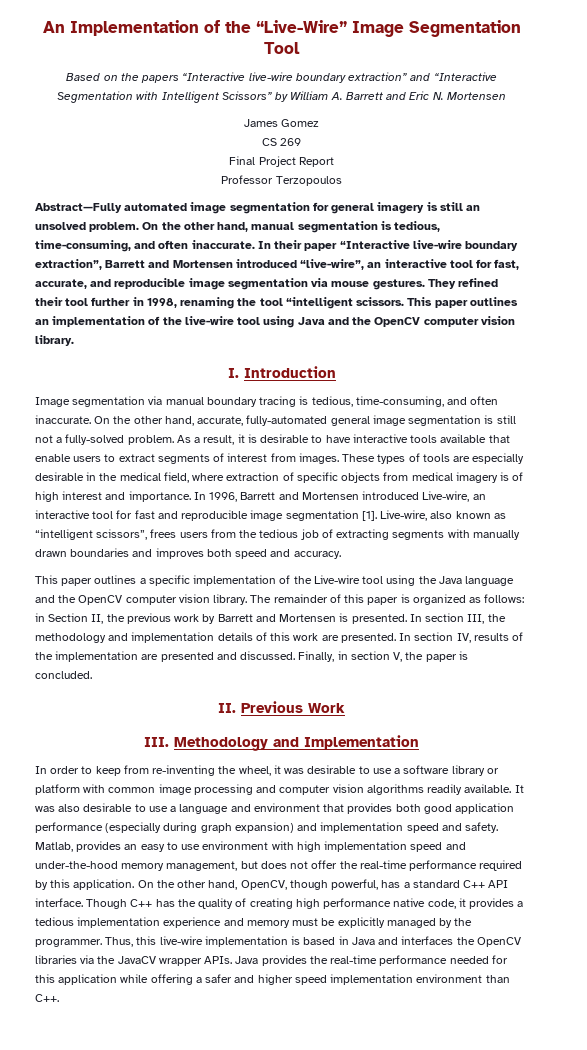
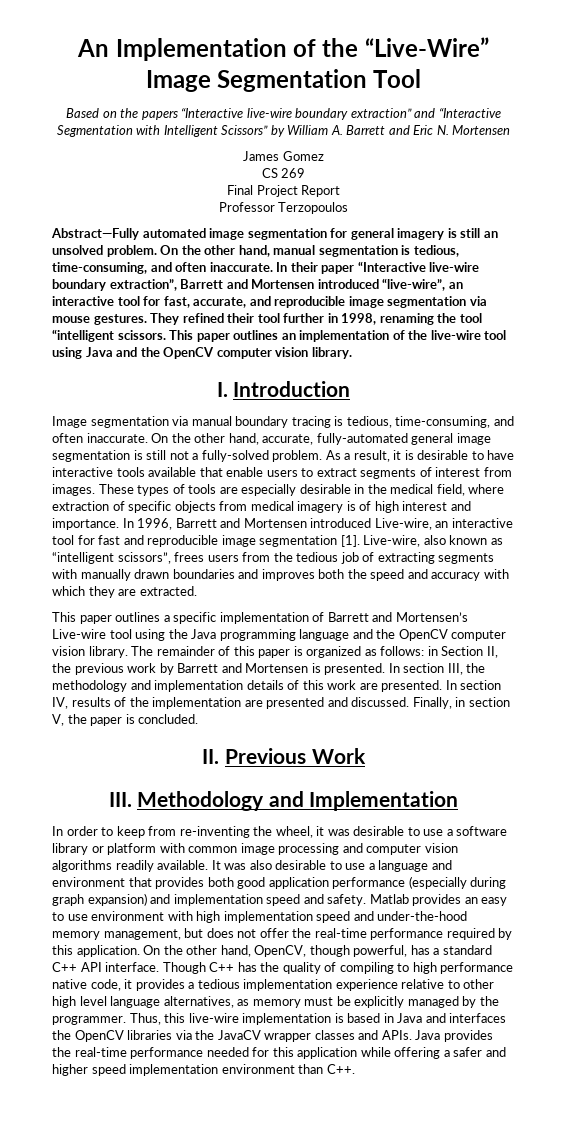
[235,549,341,559] speed and accuracy. -> [347,569,509,581] [52,586,197,598] the speed and accuracy with which they are extracted.
[293,576,312,584] the -> [327,612,468,622] Barrett and Mortensen’s
(462, 580) none -> [219,629,296,641] programming
[35,842,73,852] Matlab, -> [369,894,409,904] Matlab
[249,898,293,909] creating -> [339,962,410,974] compiling to
[223,918,244,926] and -> [401,979,495,989] [52,996,250,1008] relative to other high level language alternatives, as
(202, 962) none -> [314,1030,379,1040] classes and

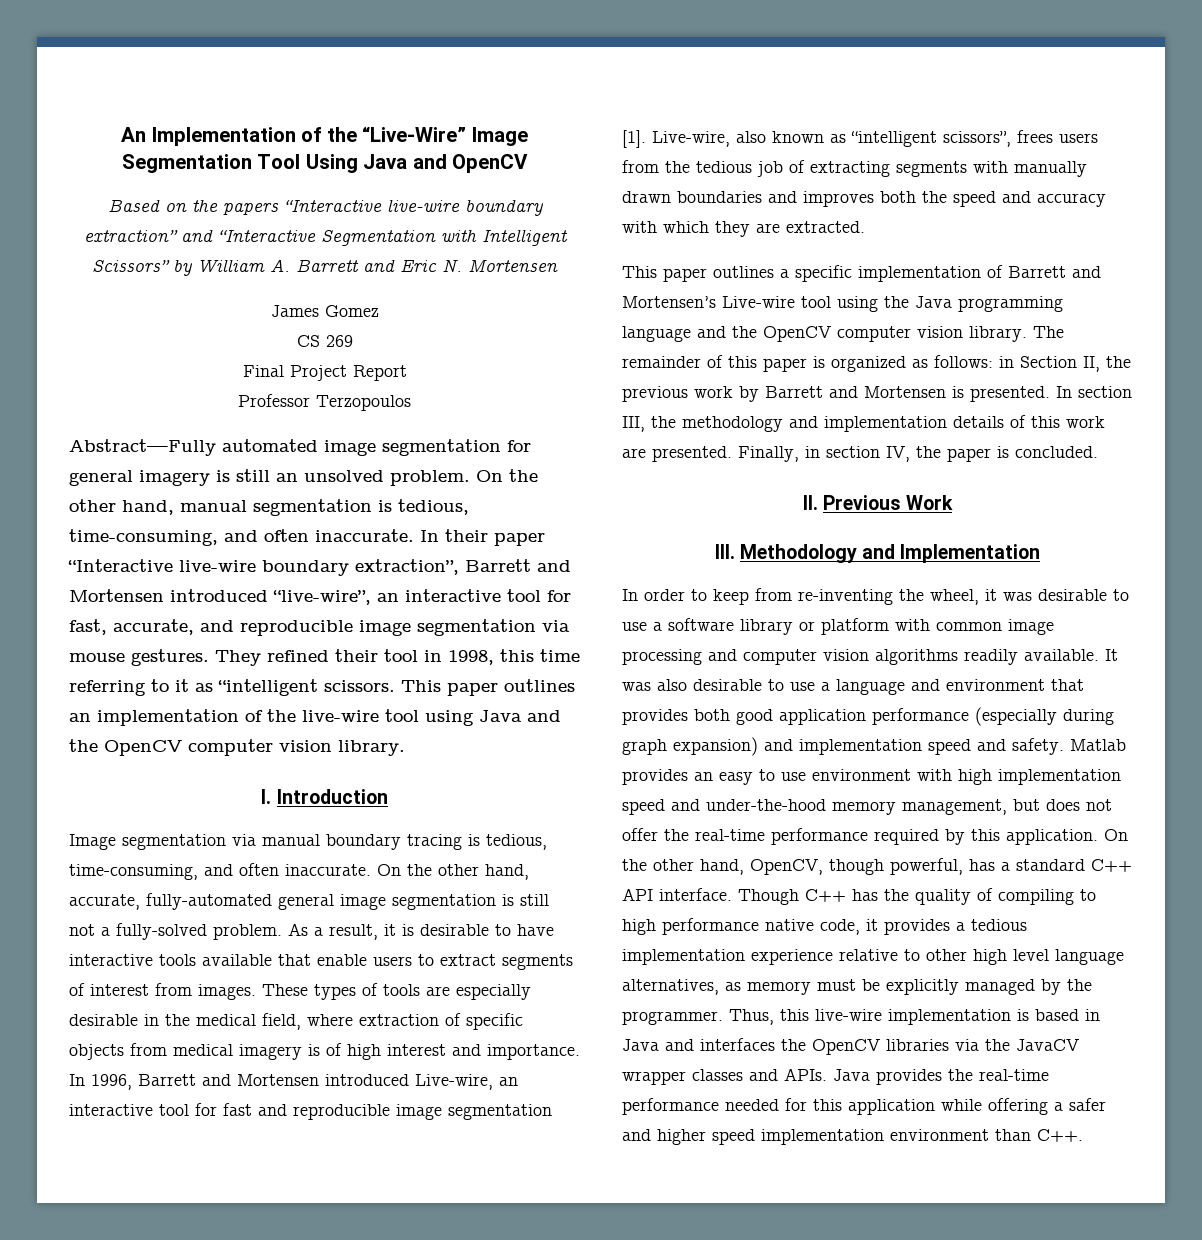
(422, 78) none -> [305,154,529,173] Using Java and OpenCV
[283,313,325,323] further -> (418, 655) none
[379,313,482,325] renaming the tool -> [500,649,580,662] [69,679,213,696] this time referring to it as
[445,680,502,690] [52,697,410,709] In section IV, results of the implementation are presented and discussed. -> (732, 454) none
[52,714,64,726] V, -> [886,446,910,462] IV,

